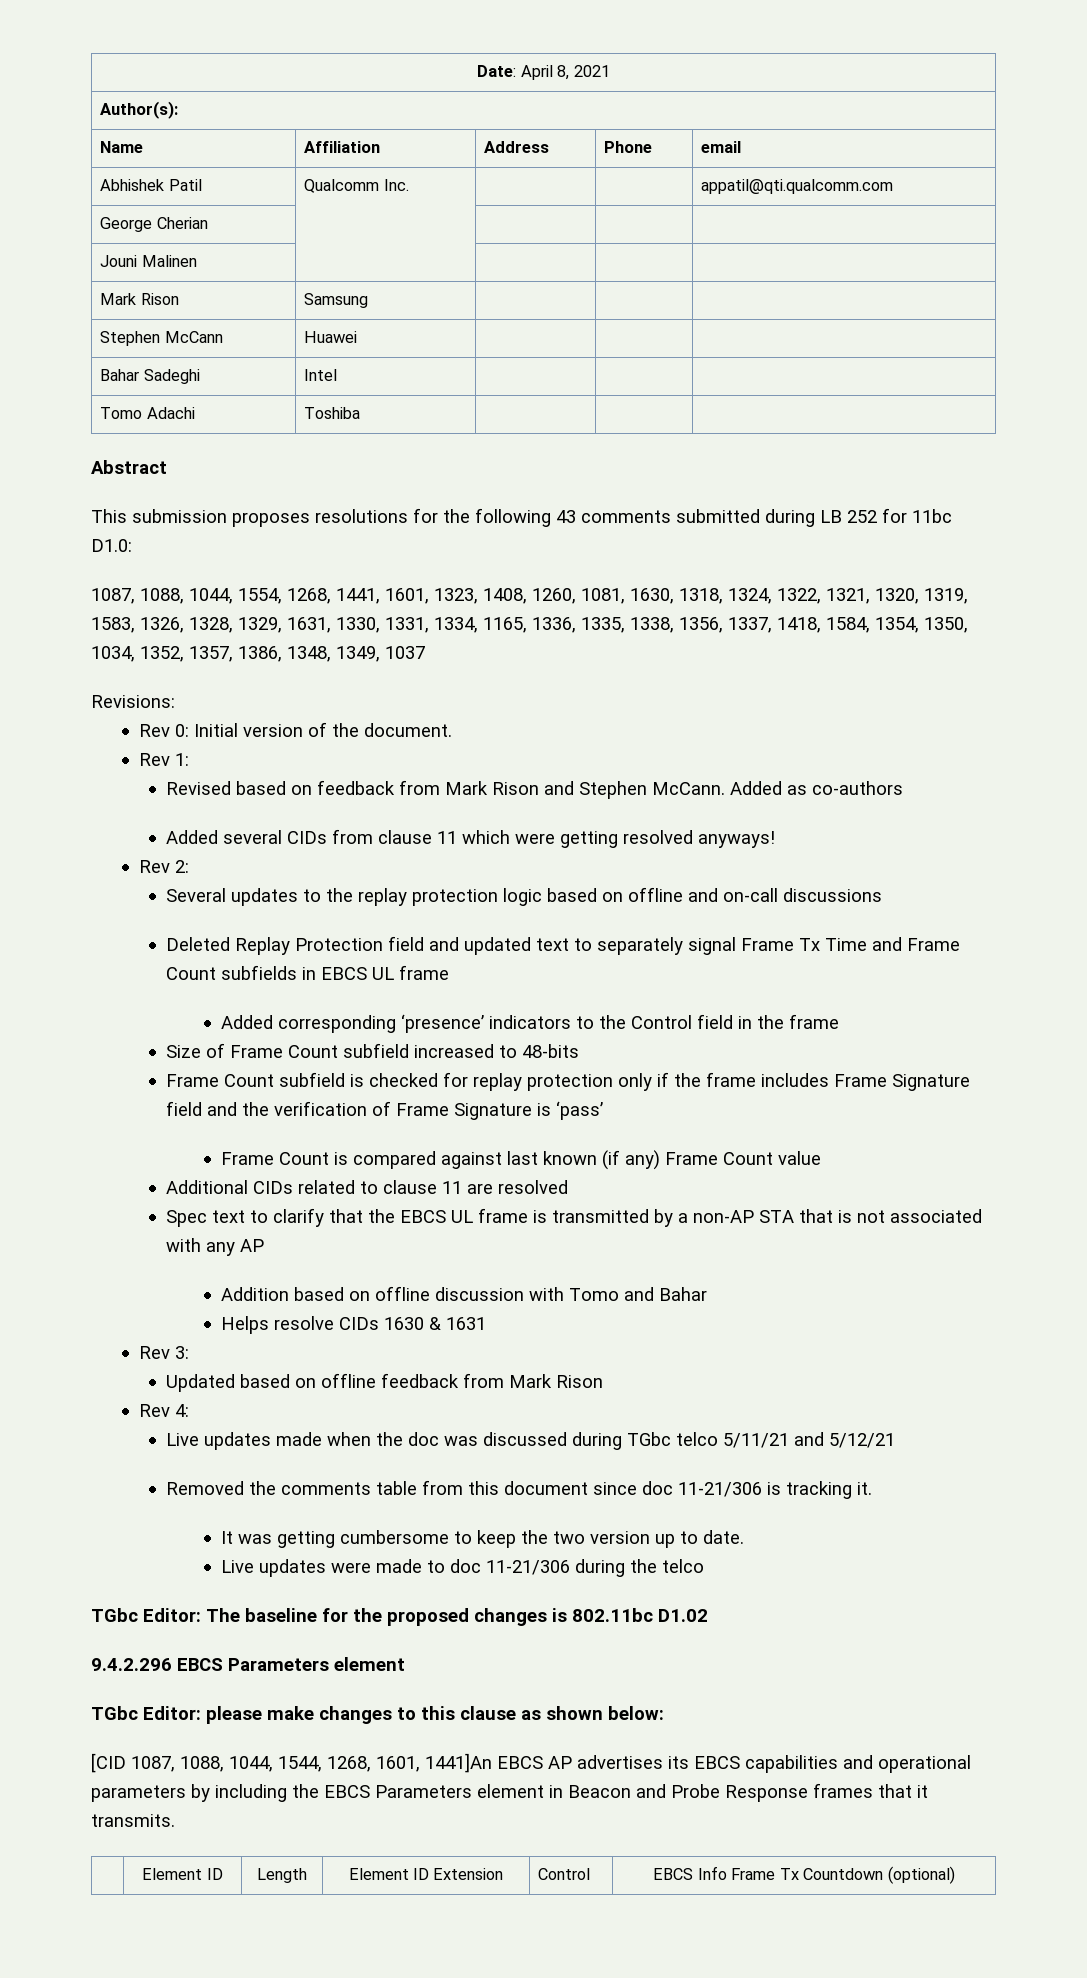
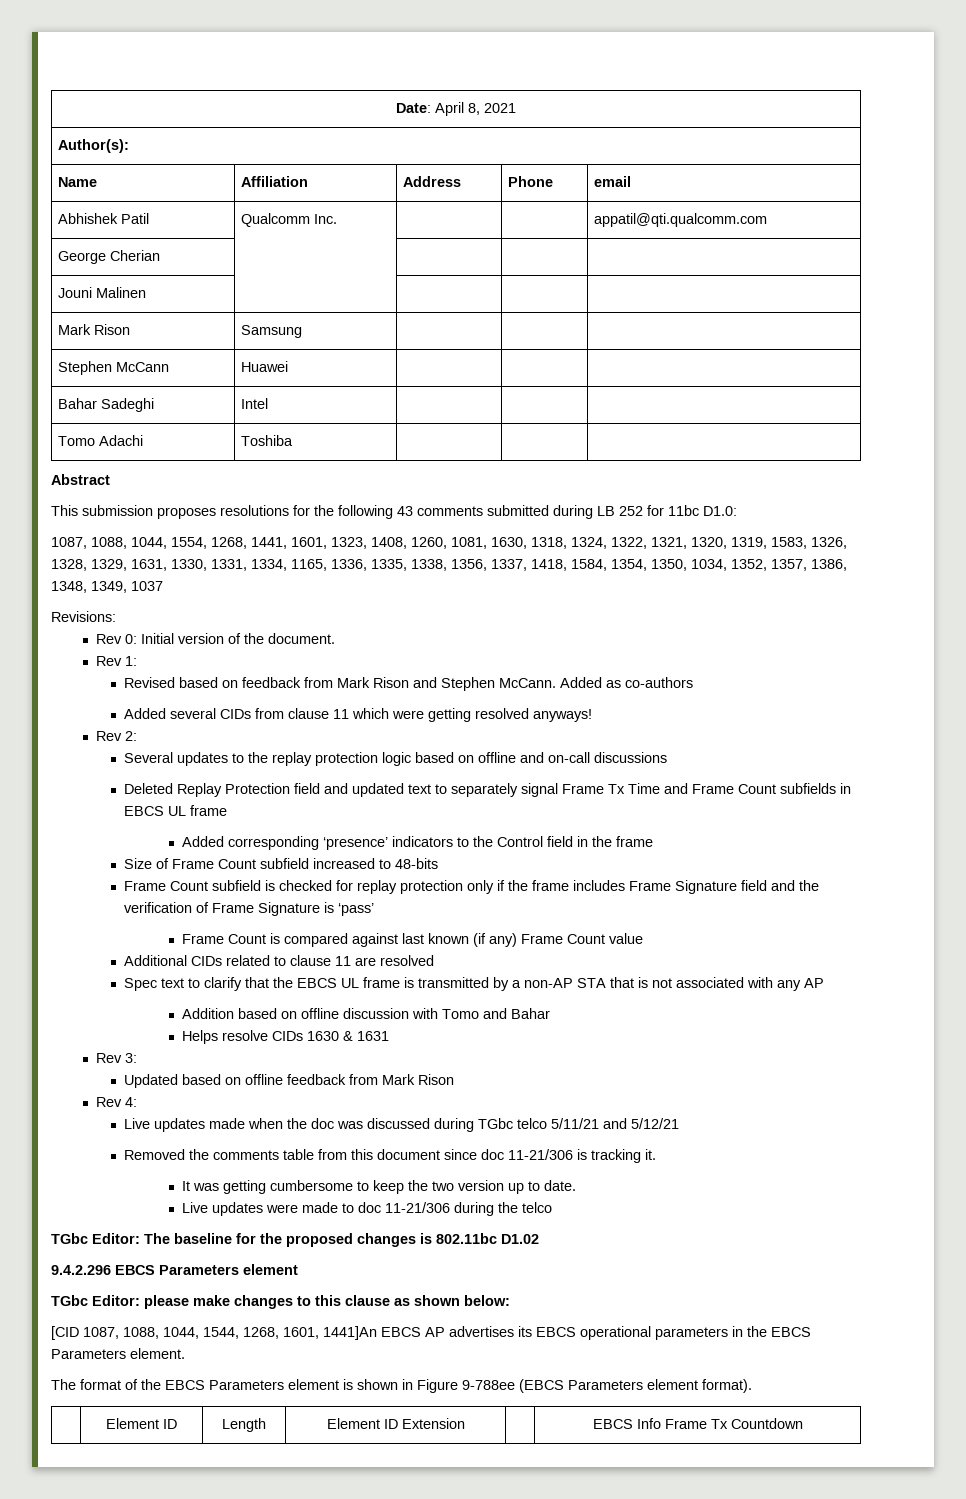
[745,1755,971,1773] [91,1783,928,1802] [91,1814,175,1827] capabilities and operational parameters by including the EBCS Parameters element in Beacon and Probe Response frames that it transmits. -> [580,1326,811,1340] [51,1348,185,1359] [51,1379,752,1393] operational parameters in the EBCS Parameters element. // The format of the EBCS Parameters element is shown in Figure 9-788ee (EBCS Parameters element format).
[538,1868,591,1880] Control -> (465, 1423) none
[887,1866,955,1884] (optional) -> (803, 1423) none

